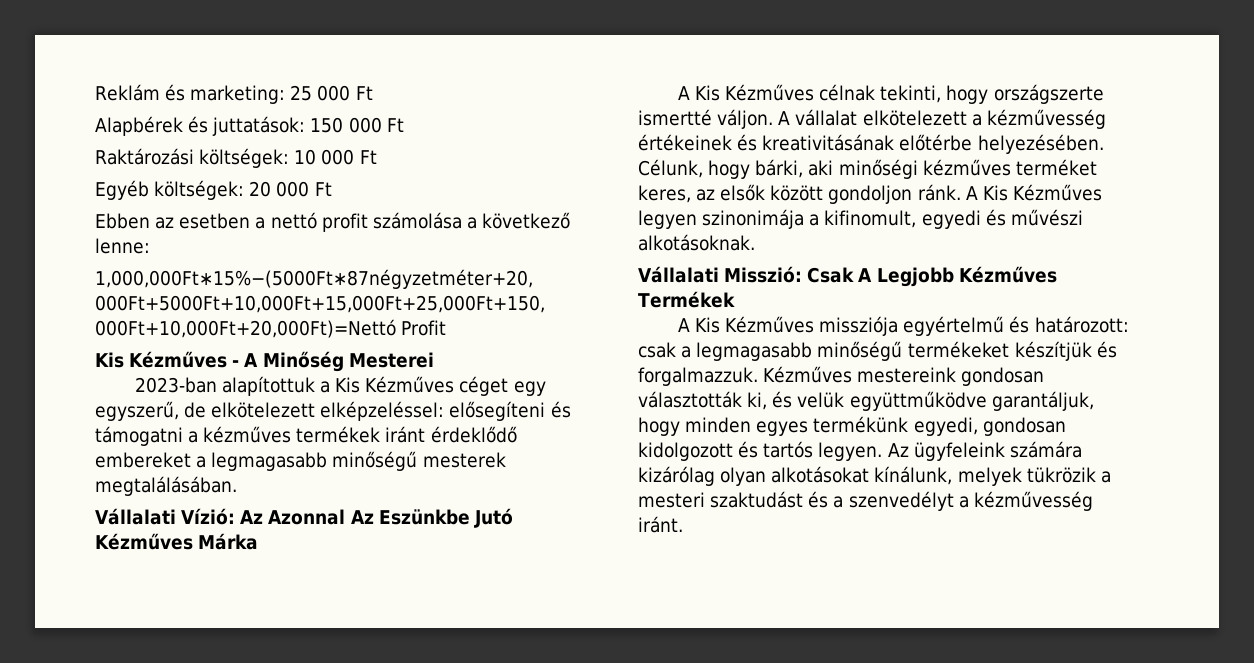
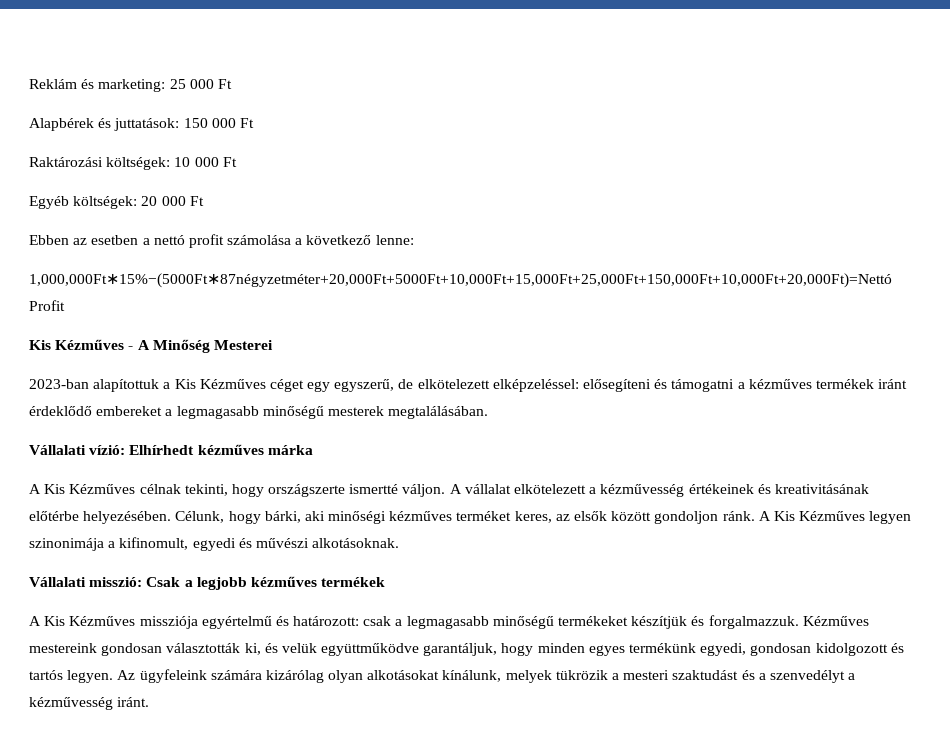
[181,508,513,528] [95,533,259,550] Vízió: Az Azonnal Az Eszünkbe Jutó Kézműves Márka -> [89,444,313,455] vízió: Elhírhedt kézműves márka
[724,266,1057,287] [638,291,735,308] Misszió: Csak A Legjobb Kézműves Termékek -> [89,576,386,590] misszió: Csak a legjobb kézműves termékek

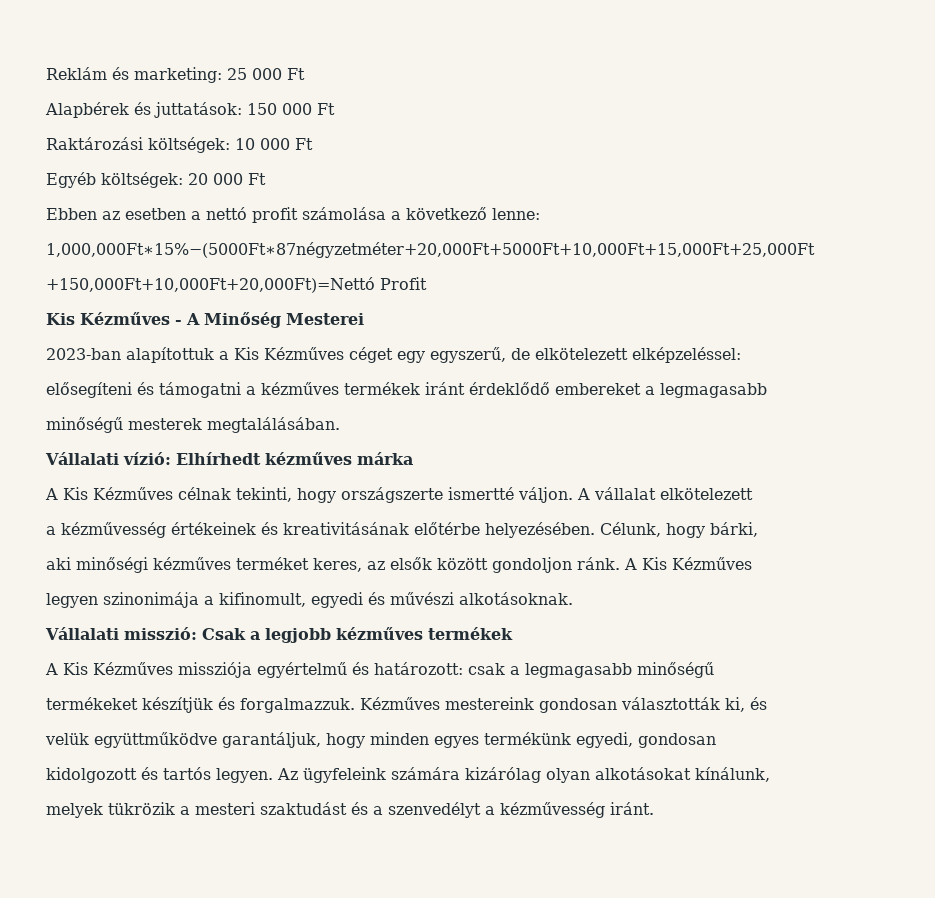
[29,273,892,288] 1,000,000Ft∗15%−(5000Ft∗87négyzetméter+20,000Ft+5000Ft+10,000Ft+15,000Ft+25,000Ft+150,000Ft+10,000Ft+20,000Ft)=Nettó -> [46,242,815,258] [46,277,375,293] 1,000,000Ft∗15%−(5000Ft∗87négyzetméter+20,000Ft+5000Ft+10,000Ft+15,000Ft+25,000Ft // +150,000Ft+10,000Ft+20,000Ft)=Nettó
(579, 385) none -> (741, 355) //
(259, 412) none -> (767, 390) //
(587, 489) none -> (753, 494) //
(301, 517) none -> (758, 529) //
(866, 516) none -> (752, 563) //
(554, 622) none -> (714, 670) //
(278, 648) none -> (767, 703) //
(812, 649) none -> (716, 740) //
(502, 676) none -> (770, 774) //

